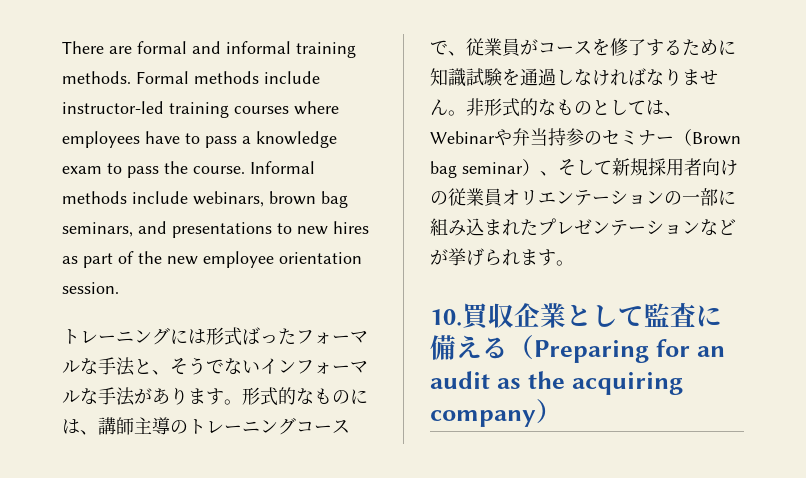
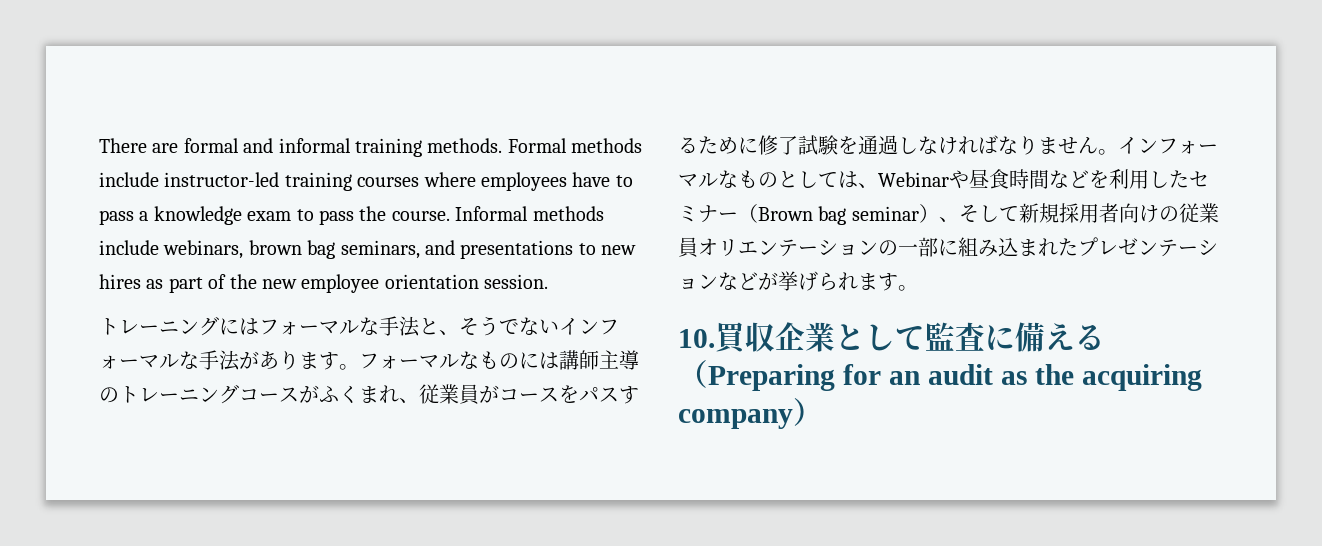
[206,327,296,346] 形式ばった -> (259, 326) none
[242,387,296,406] 形式的 -> [359,353,459,369] フォーマル
[80,430,98,435] 、 -> (559, 360) none
[430,40,448,55] で -> [299,385,399,404] がふくまれ
[610,38,646,56] 修了 -> [579,387,619,402] パス
[430,68,466,87] 知識 -> [758,135,798,155] 修了
[466,98,538,117] 非形式的 -> [1118,137,1218,154] [678,173,718,187] インフォーマル
[512,128,602,146] 弁当持参の -> [969,169,1189,189] 昼食時間などを利用した

